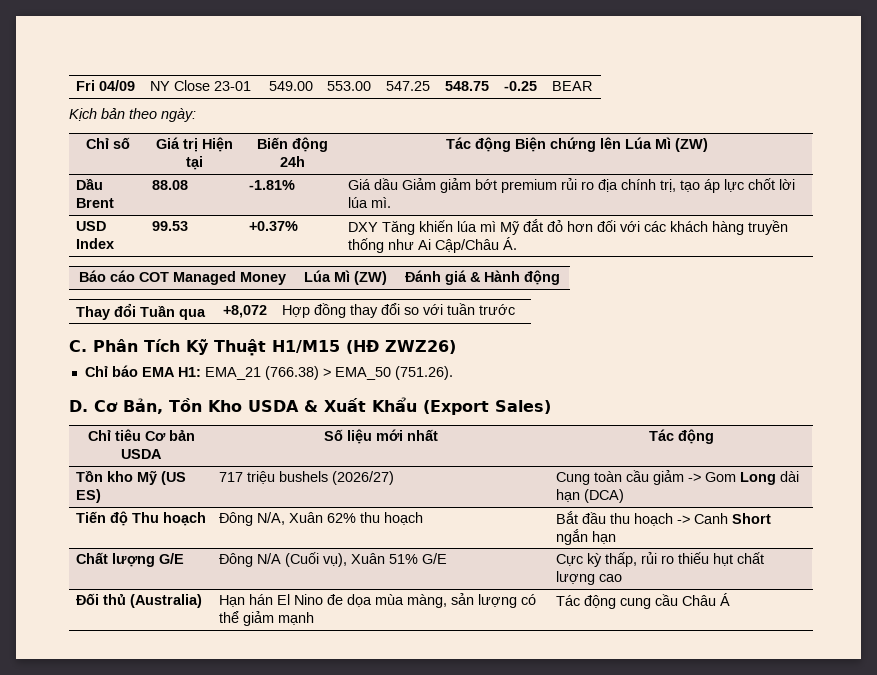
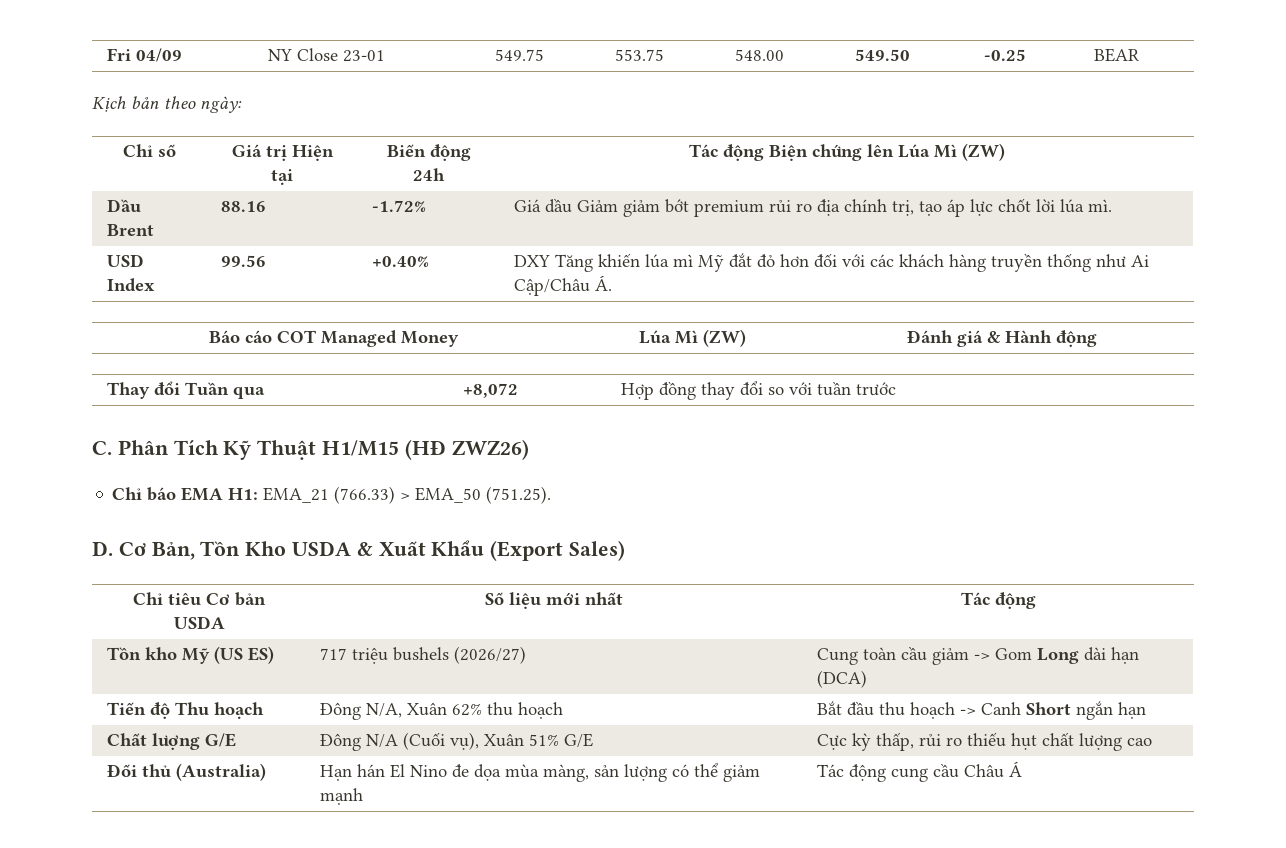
[268,81,313,91] [326,81,371,91] [385,81,430,91] [444,81,489,91] 549.00 | 553.00 | 547.25 | 548.75 -> [494,49,544,61] [614,49,664,61] [734,49,784,61] [854,49,910,61] 549.75 | 553.75 | 548.00 | 549.50
[151,180,188,190] [248,180,295,190] 88.08 | -1.81% -> [220,201,266,212] [371,200,426,212] 88.16 | -1.72%
[151,221,188,231] [248,221,298,231] 99.53 | +0.37% -> [220,255,266,267] [371,256,429,267] 99.56 | +0.40%
[264,366,319,380] (766.38) -> [334,486,396,504] (766.33)
[394,366,453,380] (751.26). -> [486,486,552,504] (751.25).

